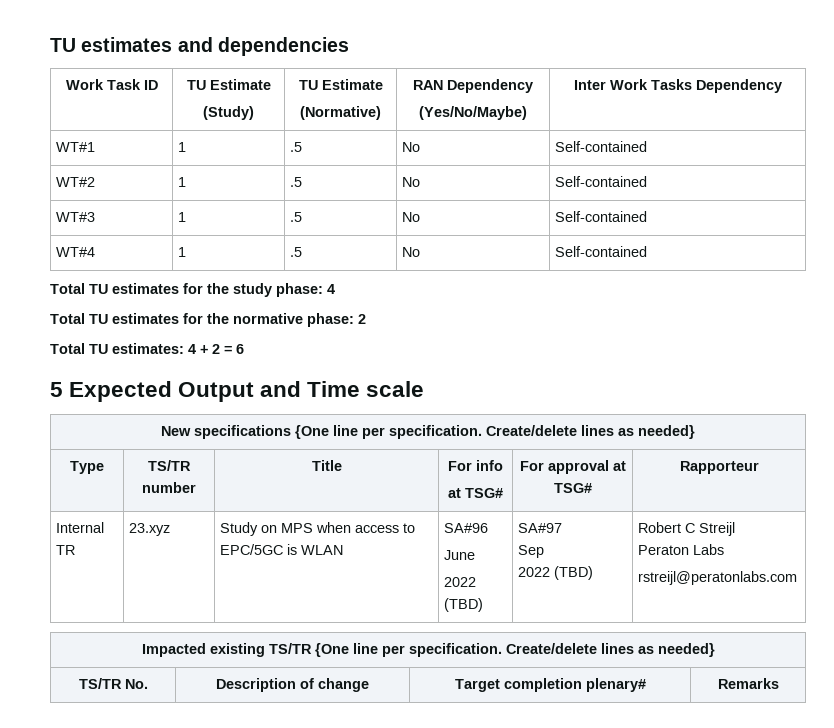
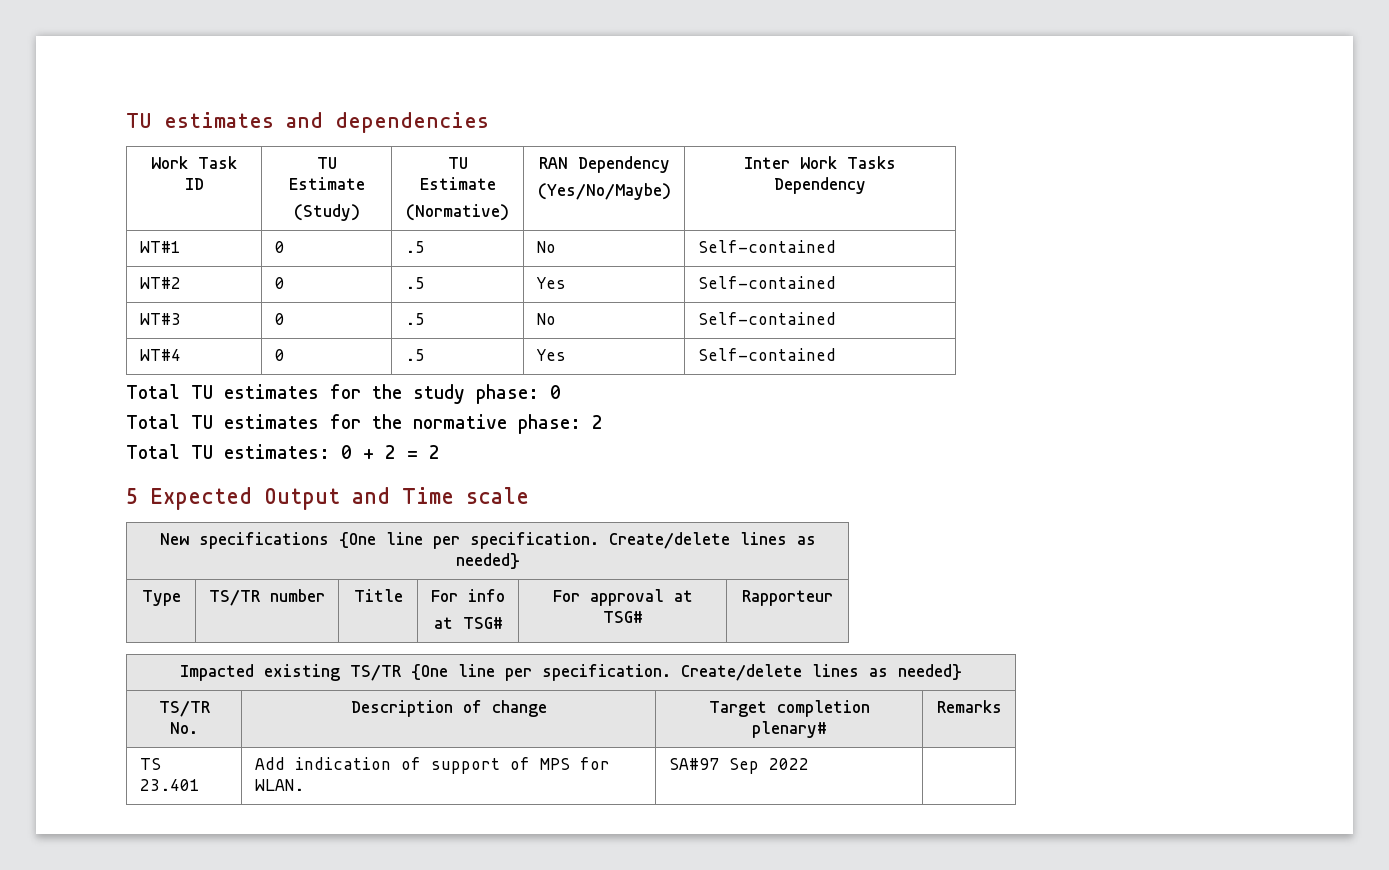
[178,142,187,152] 1 -> [274,241,285,253] 0
[178,177,187,187] [290,177,303,187] [402,177,421,187] 1 | .5 | No -> [274,277,285,289] [404,277,425,289] [535,277,566,289] 0 | .5 | Yes
[178,212,187,222] 1 -> [274,313,285,325] 0
[178,247,187,257] [290,247,303,257] [402,247,421,257] 1 | .5 | No -> [274,349,285,361] [404,349,425,361] [535,349,566,361] 0 | .5 | Yes
[327,284,335,294] 4 -> [550,385,561,399] 0
[188,344,196,354] 4 -> [341,445,352,459] 0
[236,344,244,354] 6 -> [429,445,440,459] 2
[56,522,105,533] [56,545,76,555] [129,523,171,536] [220,522,416,536] [220,544,344,555] [444,523,489,533] [444,550,476,560] [444,577,477,587] [444,598,484,612] [518,523,563,533] [518,545,545,558] [518,566,594,580] [638,522,736,536] [638,544,725,555] [638,571,798,585] // Internal TR | 23.xyz | Study on MPS when access to EPC/5GC is WLAN | SA#96 // June // 2022 (TBD) | SA#97 // Sep // 2022 (TBD) | Robert C Streijl // Peraton Labs // rstreijl@peratonlabs.com -> (833, 598) none
(779, 683) none -> [139,758,161,770] [139,779,200,791] [254,757,610,774] [254,779,304,791] [668,758,809,774] // TS 23.401 | Add indication of support of MPS for WLAN. | SA#97 Sep 2022 |

